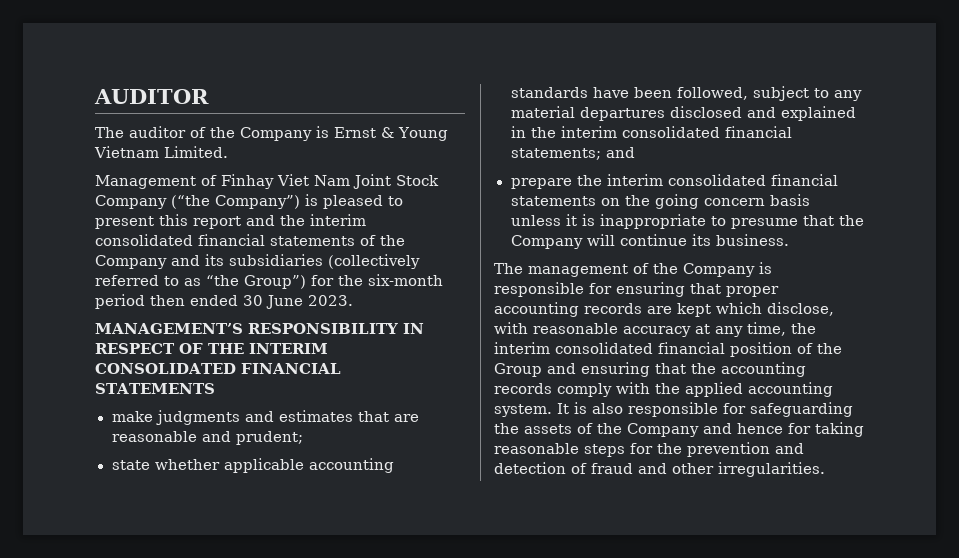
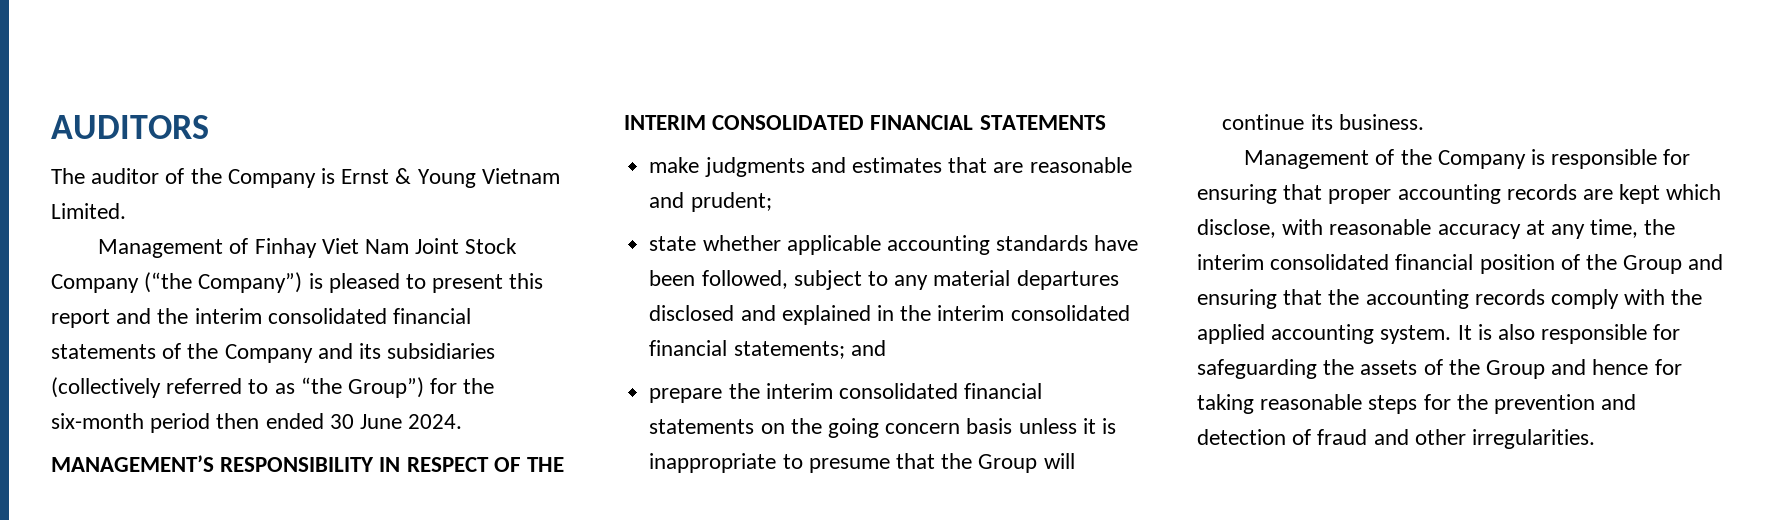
[94,89,209,104] AUDITOR -> [51,115,209,139] AUDITORS
[308,295,353,306] 2023. -> [408,414,463,429] 2024.
[510,235,583,249] Company -> [978,454,1038,473] Group
[494,263,628,277] The management -> [1244,150,1370,169] Management
[627,423,699,437] Company -> [1486,360,1546,379] Group

